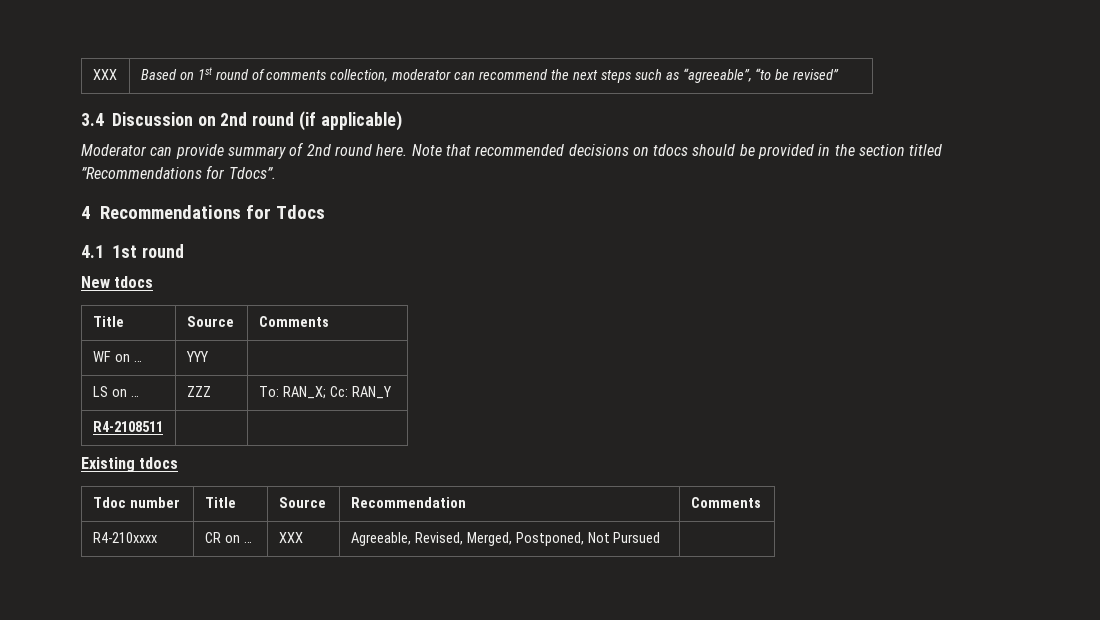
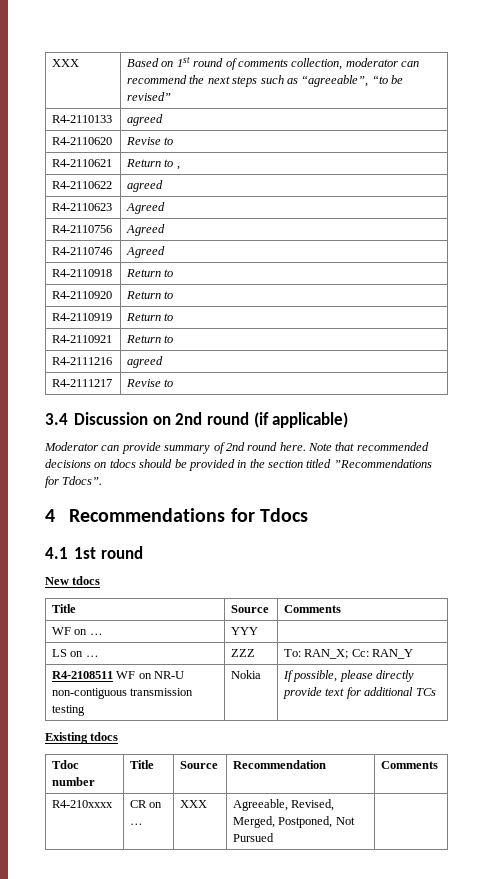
(840, 74) none -> [52,115,113,123] [127,114,164,126] [52,137,113,145] [126,137,174,145] [52,159,113,167] [126,159,180,170] [52,181,113,189] [127,180,164,192] [52,203,113,211] [126,202,166,214] [52,225,113,233] [126,224,166,236] [52,247,113,255] [126,246,166,258] [52,269,113,277] [126,269,174,277] [52,291,113,299] [126,291,174,299] [52,313,113,321] [126,313,174,321] [52,335,113,343] [126,335,174,343] [52,357,113,365] [127,356,164,368] [52,379,113,387] [126,379,174,387] // R4-2110133 | agreed // R4-2110620 | Revise to // R4-2110621 | Return to , // R4-2110622 | agreed // R4-2110623 | Agreed // R4-2110756 | Agreed // R4-2110746 | Agreed // R4-2110918 | Return to // R4-2110920 | Return to // R4-2110919 | Return to // R4-2110921 | Return to // R4-2111216 | agreed // R4-2111217 | Revise to
(163, 426) | | -> [116,671,185,679] [52,688,194,699] [52,705,86,716] [231,670,262,679] [283,670,415,682] [283,687,436,699] WF on NR-U non-contiguous transmission testing | Nokia | If possible, please directly provide text for additional TCs

